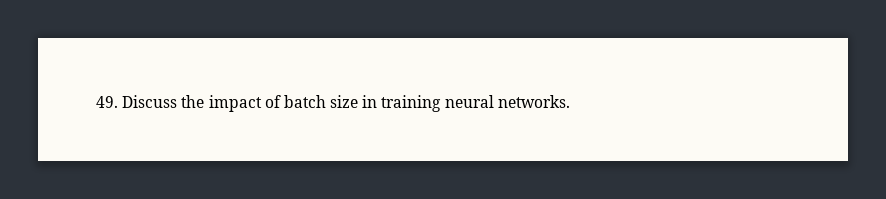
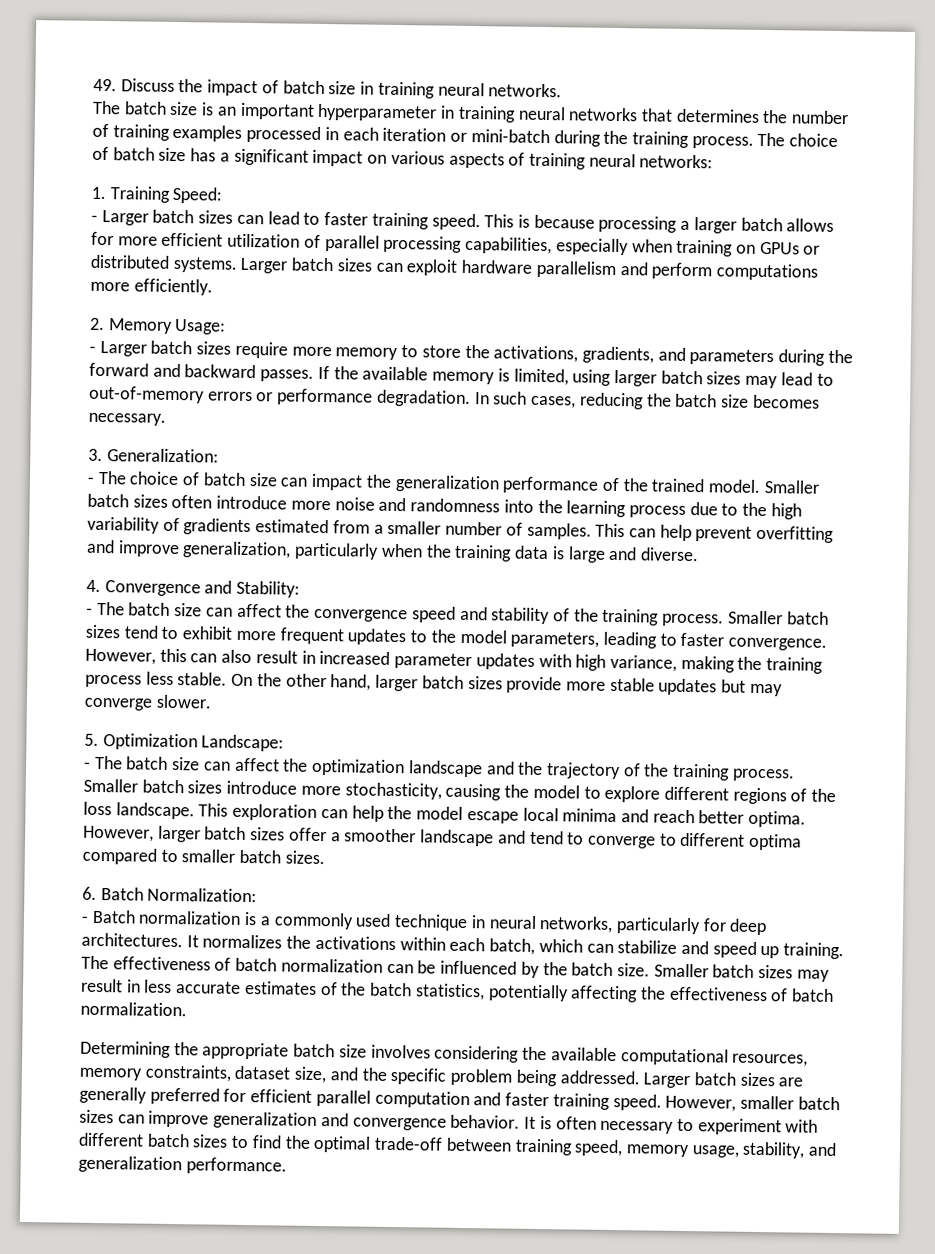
(570, 101) none -> [92,100,850,125] [92,123,839,149] [92,146,714,170] [91,186,223,204] [91,209,835,234] [91,231,821,257] [90,254,818,281] [90,278,213,296] [90,317,227,335] [89,340,853,366] [89,362,834,389] [89,385,820,410] [88,412,166,426] [88,448,219,463] [87,470,820,494] [87,493,802,520] [87,516,835,543] [86,539,699,563] [86,579,301,598] [86,601,829,627] [85,624,828,651] [85,648,824,674] [85,671,783,697] [84,694,212,711] [84,733,285,752] [84,755,795,782] [83,778,837,805] [83,801,807,828] [83,825,803,851] [82,847,325,865] [82,886,258,903] [81,909,768,936] [81,932,845,960] [81,955,830,982] [80,978,835,1003] [80,1001,187,1017] [80,1040,809,1067] [79,1064,804,1089] [79,1086,840,1112] [79,1109,819,1136] [78,1132,838,1159] [78,1155,287,1175] // The batch size is an important hyperparameter in training neural networks that determines the number of training examples processed in each iteration or mini-batch during the training process. The choice of batch size has a significant impact on various aspects of training neural networks: // 1. Training Speed: // - Larger batch sizes can lead to faster training speed. This is because processing a larger batch allows for more efficient utilization of parallel processing capabilities, especially when training on GPUs or distributed systems. Larger batch sizes can exploit hardware parallelism and perform computations more efficiently. // 2. Memory Usage: // - Larger batch sizes require more memory to store the activations, gradients, and parameters during the forward and backward passes. If the available memory is limited, using larger batch sizes may lead to out-of-memory errors or performance degradation. In such cases, reducing the batch size becomes necessary. // 3. Generalization: // - The choice of batch size can impact the generalization performance of the trained model. Smaller batch sizes often introduce more noise and randomness into the learning process due to the high variability of gradients estimated from a smaller number of samples. This can help prevent overfitting and improve generalization, particularly when the training data is large and diverse. // 4. Convergence and Stability: // - The batch size can affect the convergence speed and stability of the training process. Smaller batch sizes tend to exhibit more frequent updates to the model parameters, leading to faster convergence. However, this can also result in increased parameter updates with high variance, making the training process less stable. On the other hand, larger batch sizes provide more stable updates but may converge slower. // 5. Optimization Landscape: // - The batch size can affect the optimization landscape and the trajectory of the training process. Smaller batch sizes introduce more stochasticity, causing the model to explore different regions of the loss landscape. This exploration can help the model escape local minima and reach better optima. However, larger batch sizes offer a smoother landscape and tend to converge to different optima compared to smaller batch sizes. // 6. Batch Normalization: // - Batch normalization is a commonly used technique in neural networks, particularly for deep architectures. It normalizes the activations within each batch, which can stabilize and speed up training. The effectiveness of batch normalization can be influenced by the batch size. Smaller batch sizes may result in less accurate estimates of the batch statistics, potentially affecting the effectiveness of batch normalization. // Determining the appropriate batch size involves considering the available computational resources, memory constraints, dataset size, and the specific problem being addressed. Larger batch sizes are generally preferred for efficient parallel computation and faster training speed. However, smaller batch sizes can improve generalization and convergence behavior. It is often necessary to experiment with different batch sizes to find the optimal trade-off between training speed, memory usage, stability, and generalization performance.

